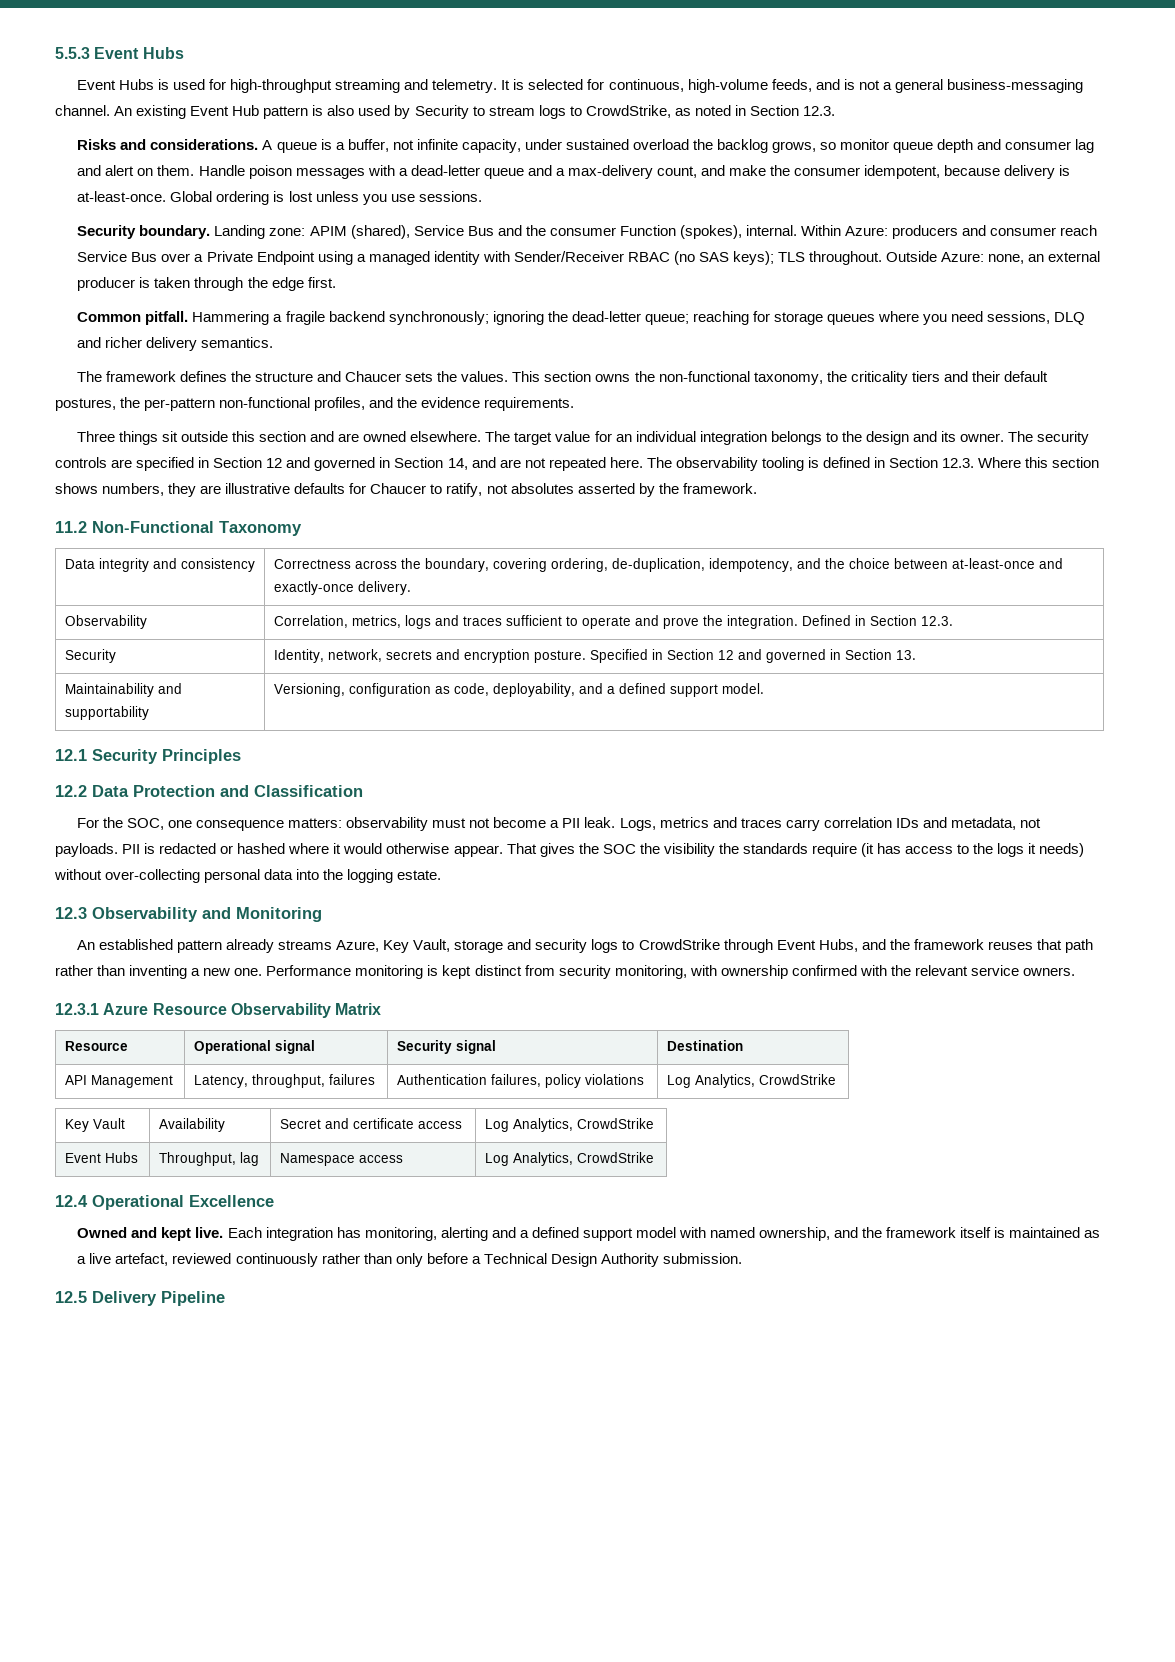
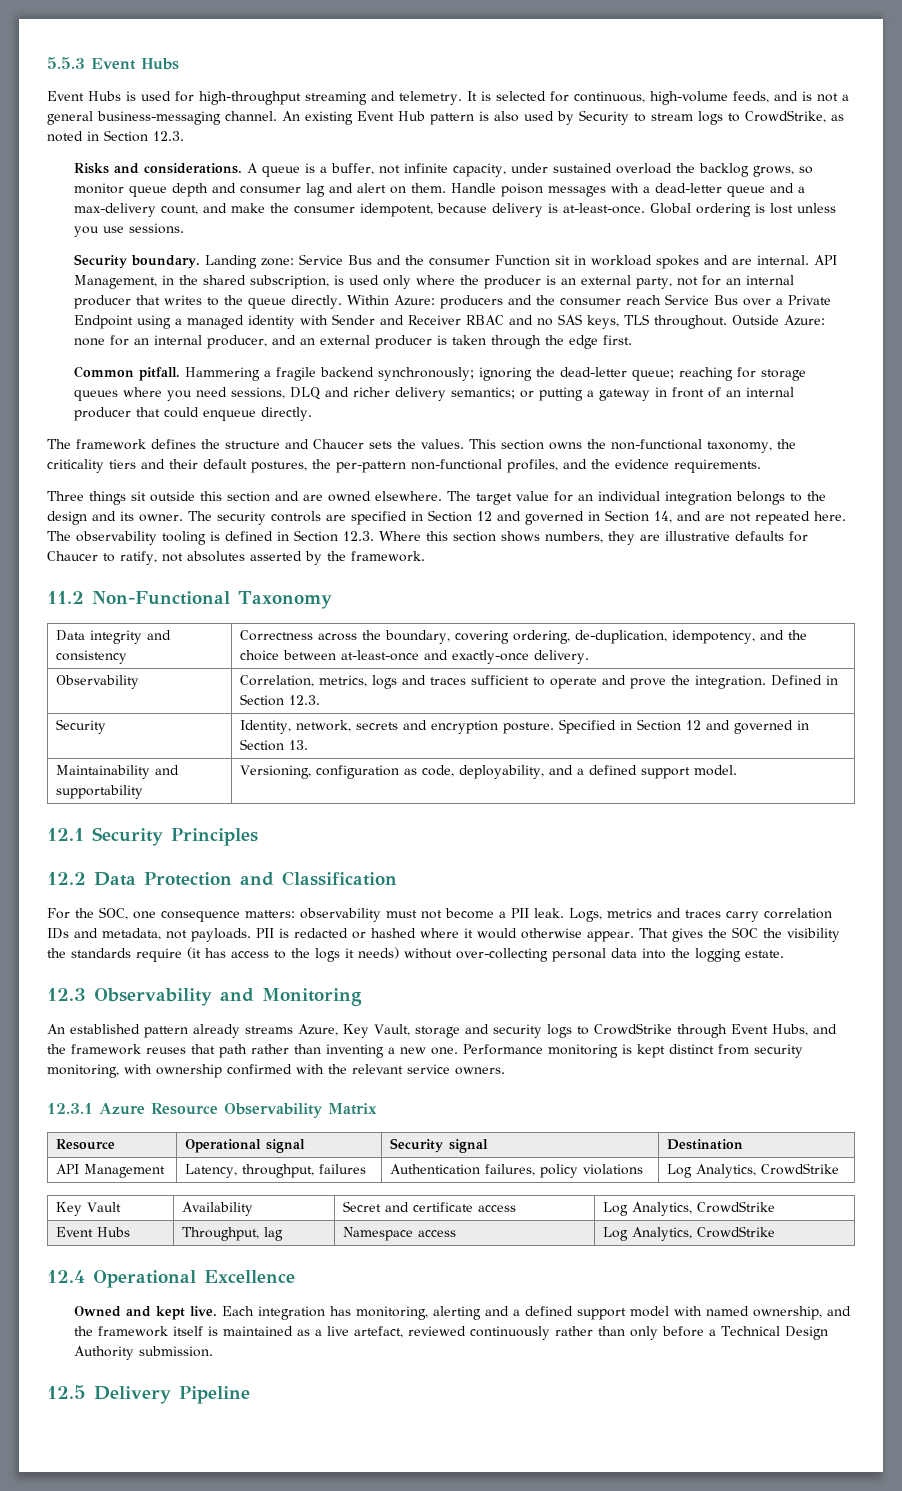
[309,225,410,239] APIM (shared), -> (295, 262) none
[679,225,797,239] (spokes), internal. -> [555,255,838,269] [74,275,795,289] [74,295,343,309] sit in workload spokes and are internal. API Management, in the shared subscription, is used only where the producer is an external party, not for an internal producer that writes to the queue directly.
(987, 230) none -> [536,295,556,305] the
[513,251,1025,265] Sender/Receiver RBAC (no SAS keys); TLS throughout. Outside Azure: none, -> [332,314,826,329] [74,335,297,349] Sender and Receiver RBAC and no SAS keys, TLS throughout. Outside Azure: none for an internal producer, and
[201,337,274,348] semantics. -> [451,387,795,401] [74,407,313,421] semantics; or putting a gateway in front of an internal producer that could enqueue directly.

